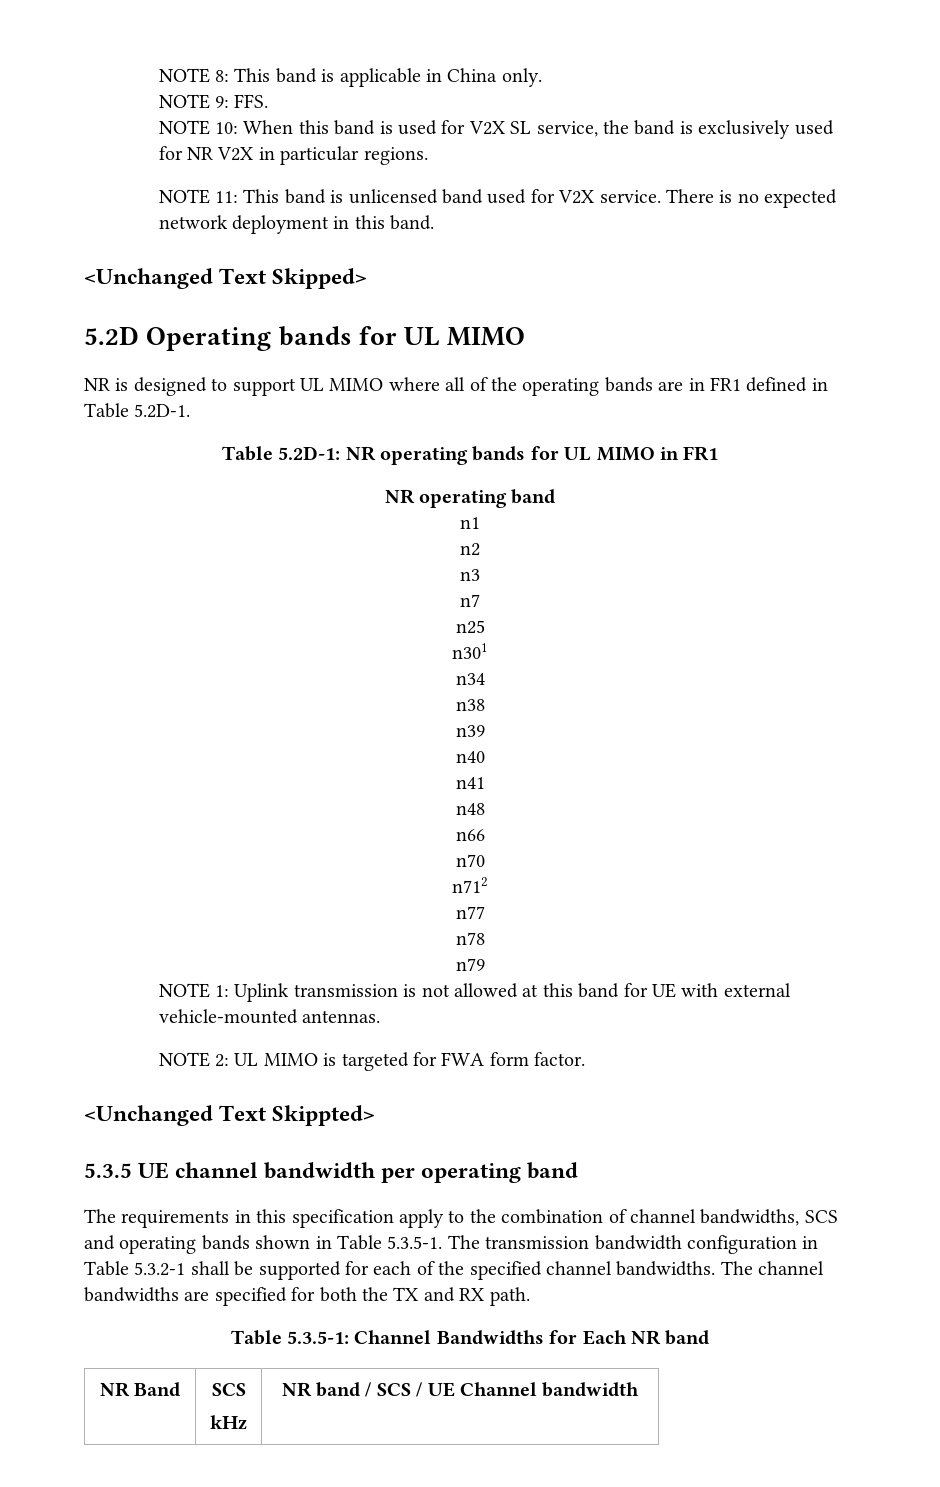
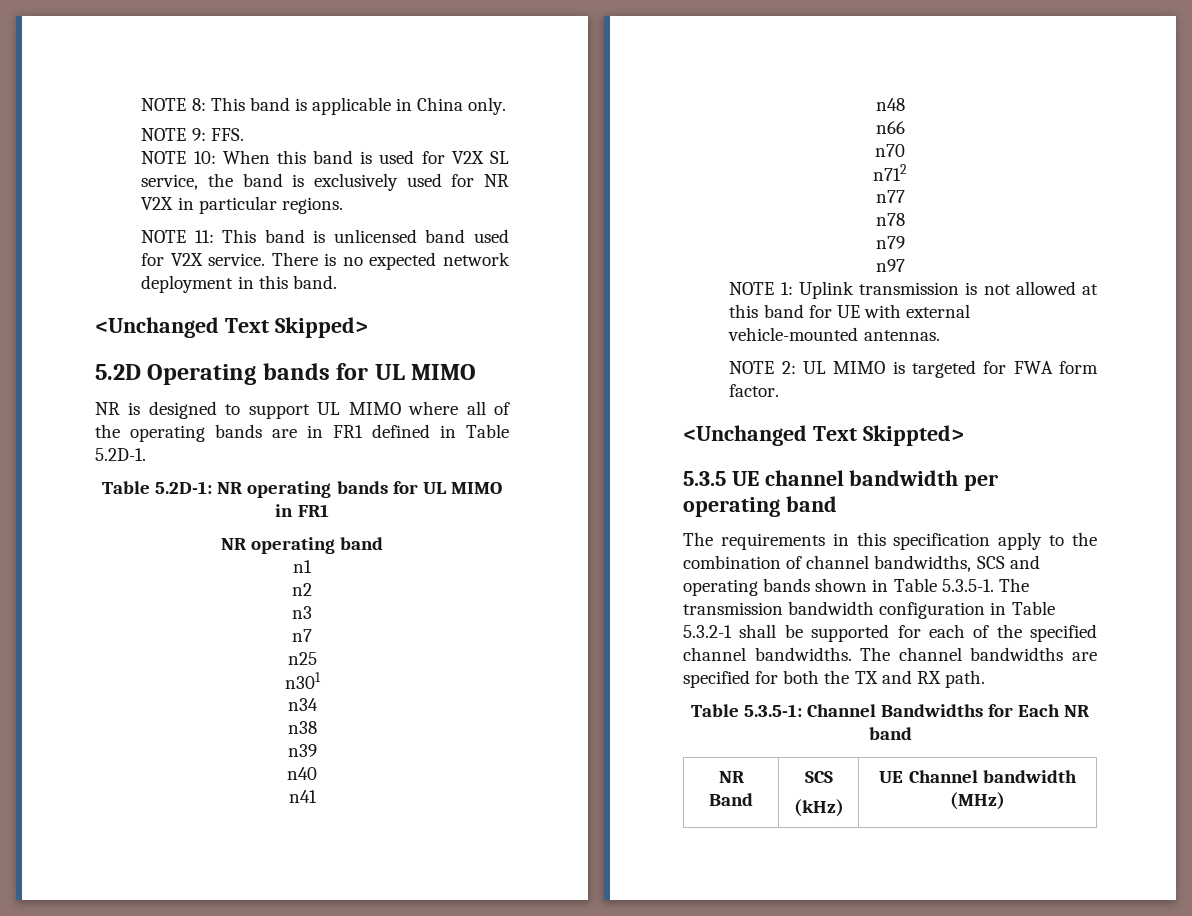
(485, 964) none -> [875,259,905,272] // n97
[210,1415,247,1430] [281,1382,424,1397] kHz | NR band / SCS / -> [793,799,844,817] (kHz) |
(640, 1389) none -> [950,792,1005,810] (MHz)

